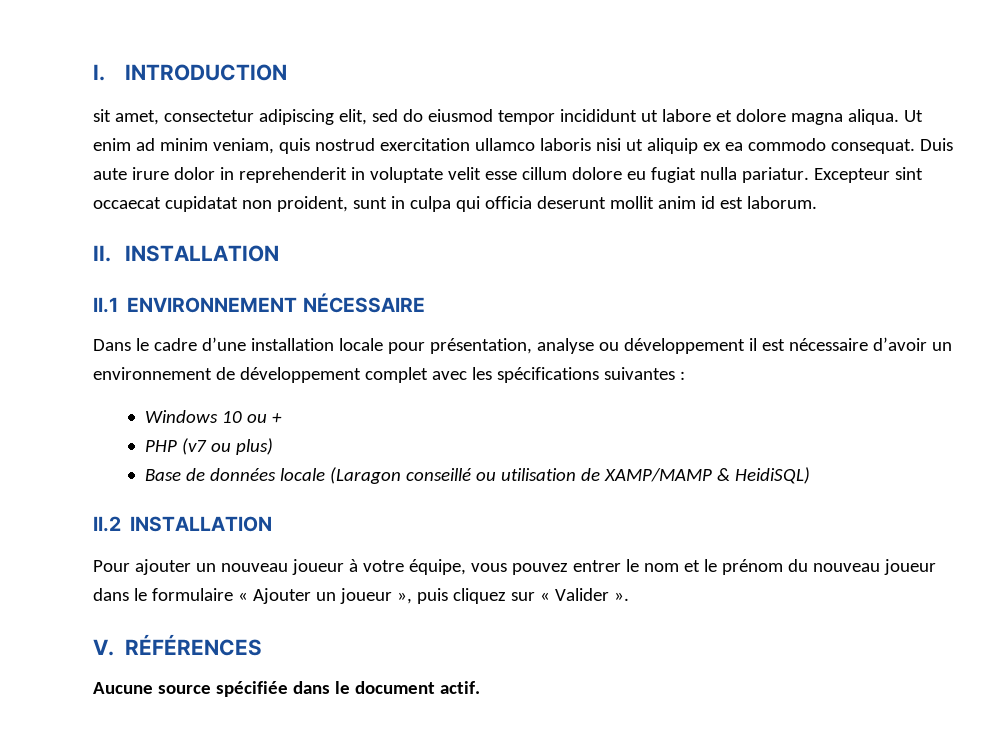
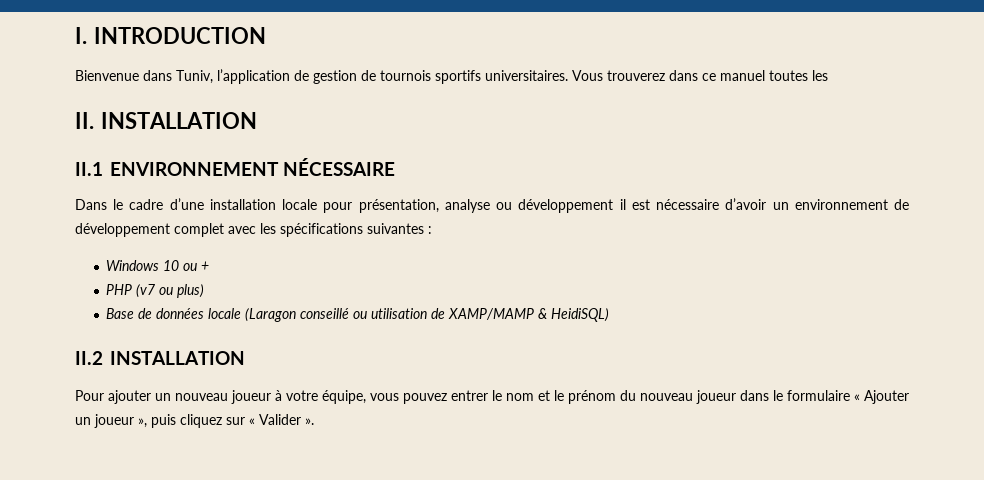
[93,109,923,125] [93,138,953,154] [93,167,923,183] [93,196,817,212] sit amet, consectetur adipiscing elit, sed do eiusmod tempor incididunt ut labore et dolore magna aliqua. Ut enim ad minim veniam, quis nostrud exercitation ullamco laboris nisi ut aliquip ex ea commodo consequat. Duis aute irure dolor in reprehenderit in voluptate velit esse cillum dolore eu fugiat nulla pariatur. Excepteur sint occaecat cupidatat non proident, sunt in culpa qui officia deserunt mollit anim id est laborum. -> [75,69,828,84] Bienvenue dans Tuniv, l’application de gestion de tournois sportifs universitaires. Vous trouverez dans ce manuel toutes les
[93,634,262,656] [93,681,480,697] // V. RÉFÉRENCES // Aucune source spécifiée dans le document actif. -> (314, 421) none

